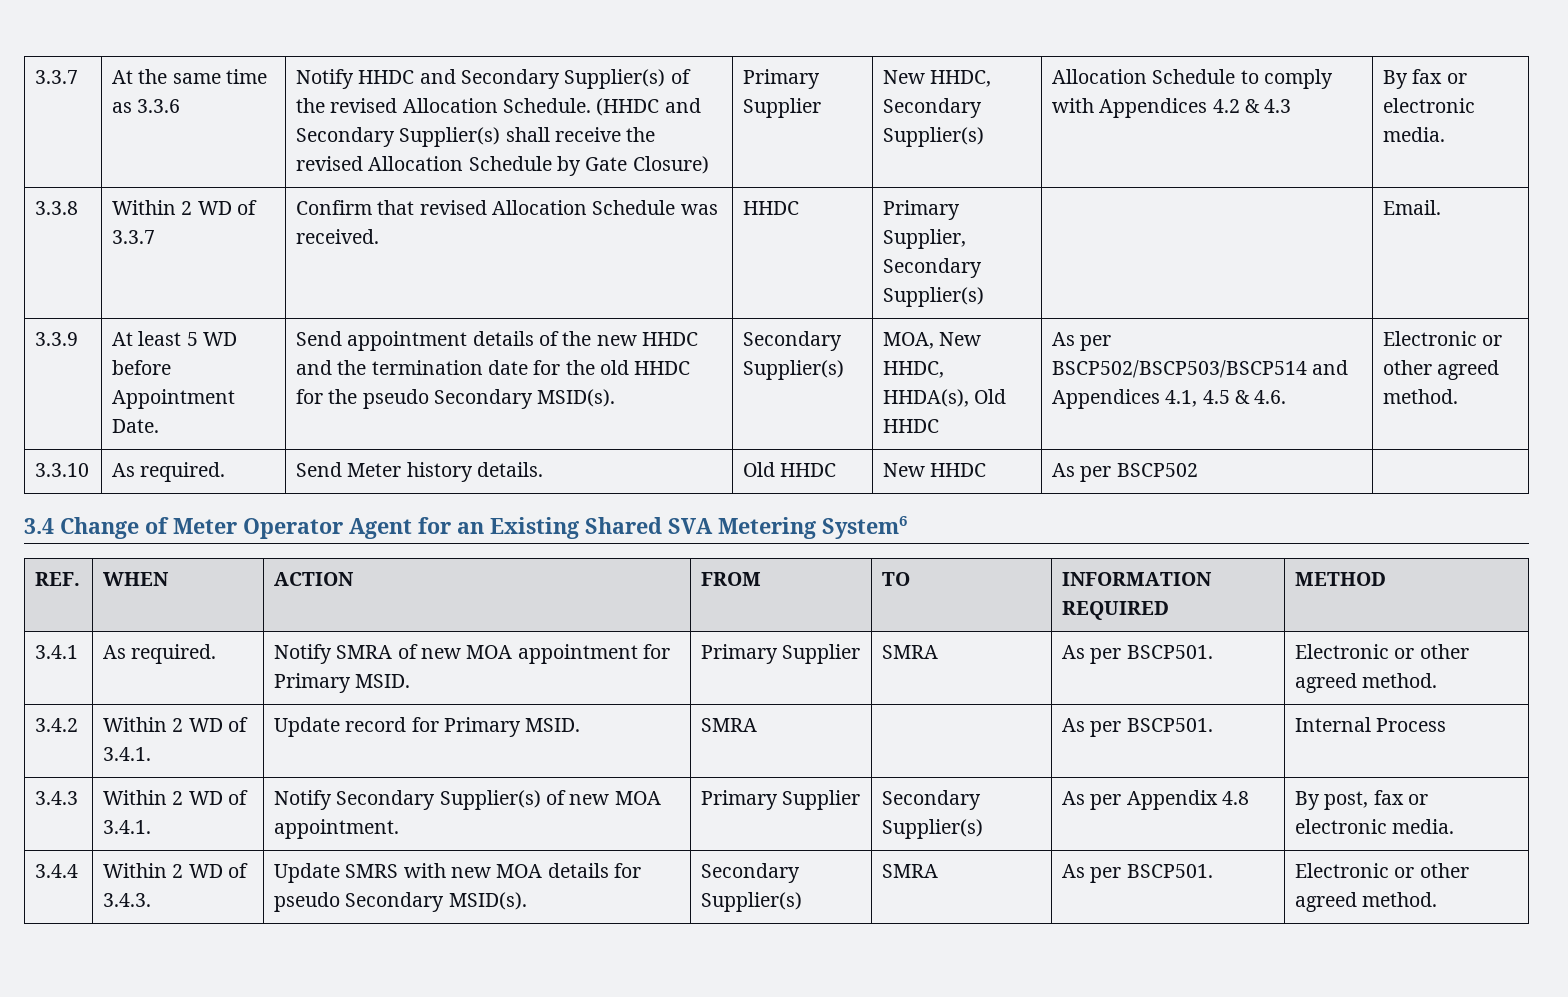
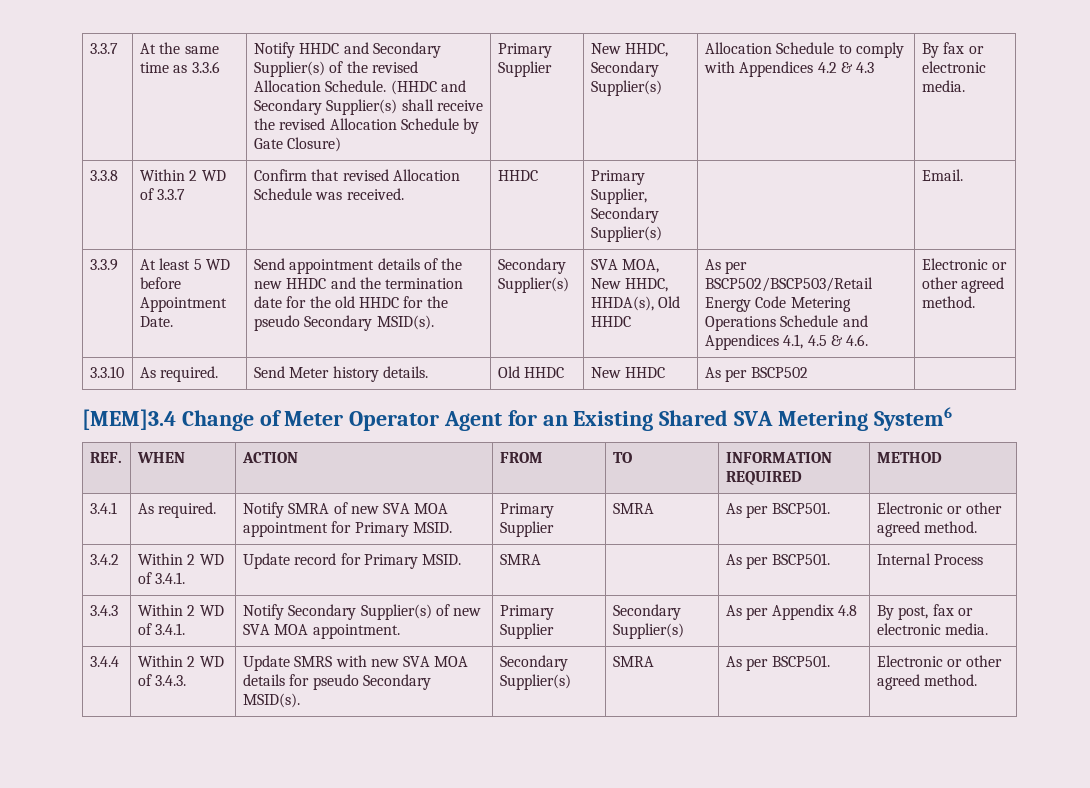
(845, 370) none -> [590,259,618,270] SVA
[1052,360,1308,378] BSCP502/BSCP503/BSCP514 -> [704,277,873,292] [704,296,851,312] [704,315,839,331] BSCP502/BSCP503/Retail Energy Code Metering Operations Schedule
[24,518,54,534] 3.4 -> [82,409,176,430] [MEM]3.4
(462, 653) none -> [383,503,411,514] SVA
(610, 799) none -> [242,624,270,635] SVA
(492, 872) none -> [403,656,431,667] SVA

